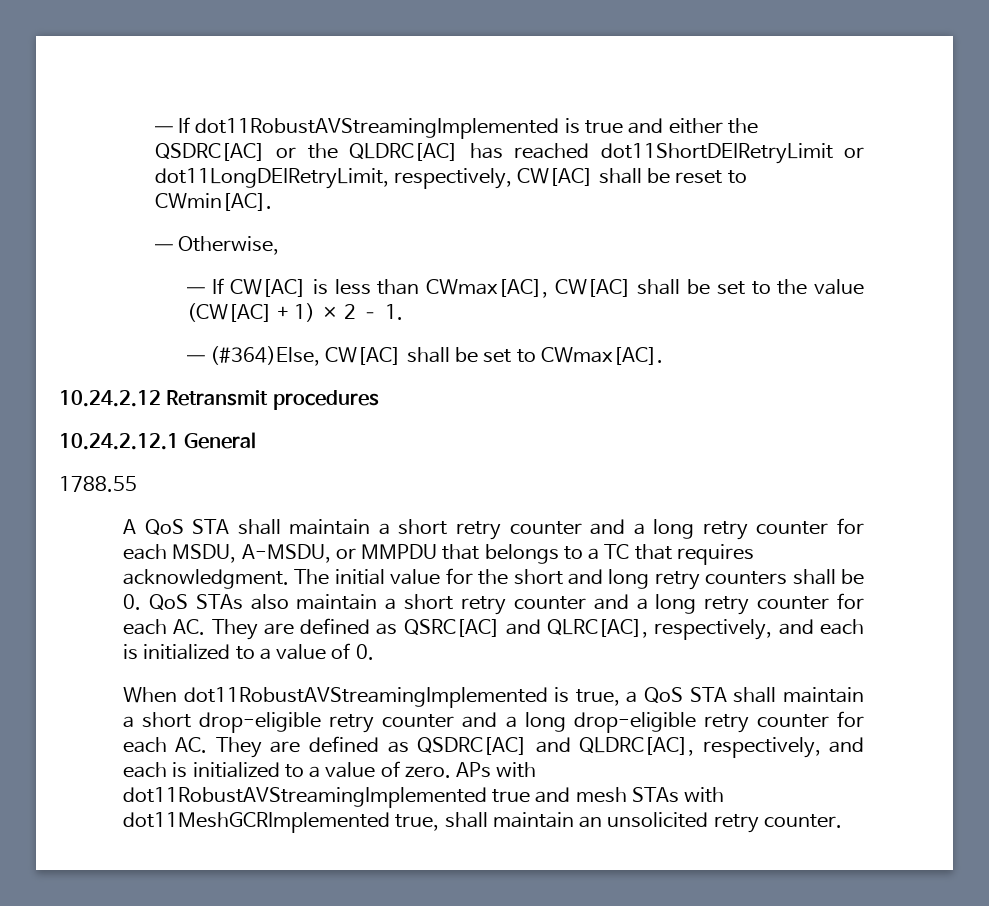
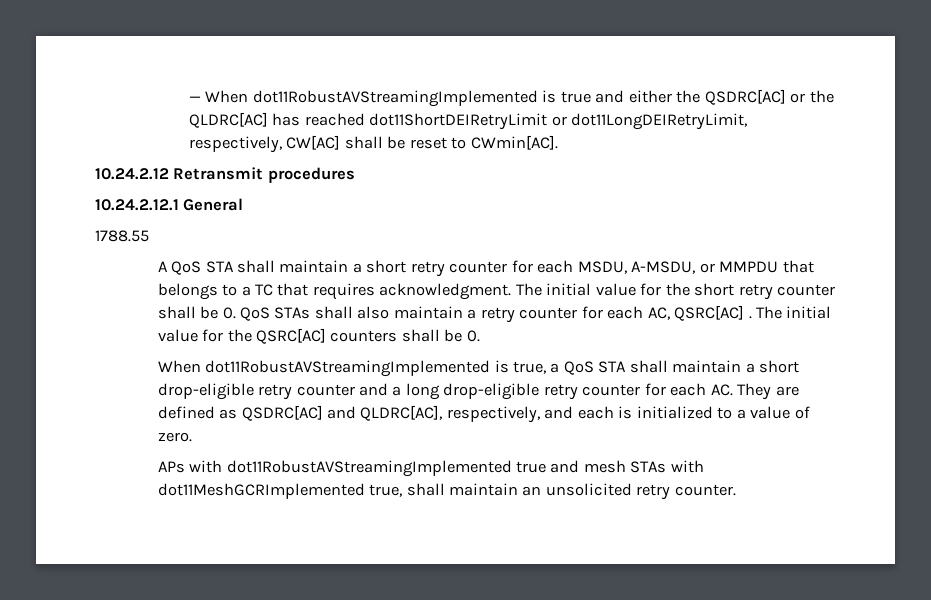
[154,117,191,133] — If -> [189,90,249,103] — When
[154,236,280,255] [186,278,864,298] [186,303,403,322] [186,346,663,366] // — Otherwise, // — If CW[AC] is less than CWmax[AC], CW[AC] shall be set to the value (CW[AC] + 1) × 2 – 1. // — (#364)Else, CW[AC] shall be set to CWmax[AC]. -> (558, 142) none
[590,519,829,540] and a long retry counter -> (508, 267) none
[567,569,788,590] and long retry counters -> [738,284,836,300] retry counter
(243, 602) none -> [314,306,353,319] shall
[404,593,864,615] [122,618,864,640] [122,643,351,660] short retry counter and a long retry counter for each AC. They are defined as QSRC[AC] and QLRC[AC], respectively, and each is initialized to a value of -> [480,305,832,323] [157,328,463,344] retry counter for each AC, QSRC[AC] . The initial value for the QSRC[AC] counters shall be
(451, 772) none -> (192, 437) //

